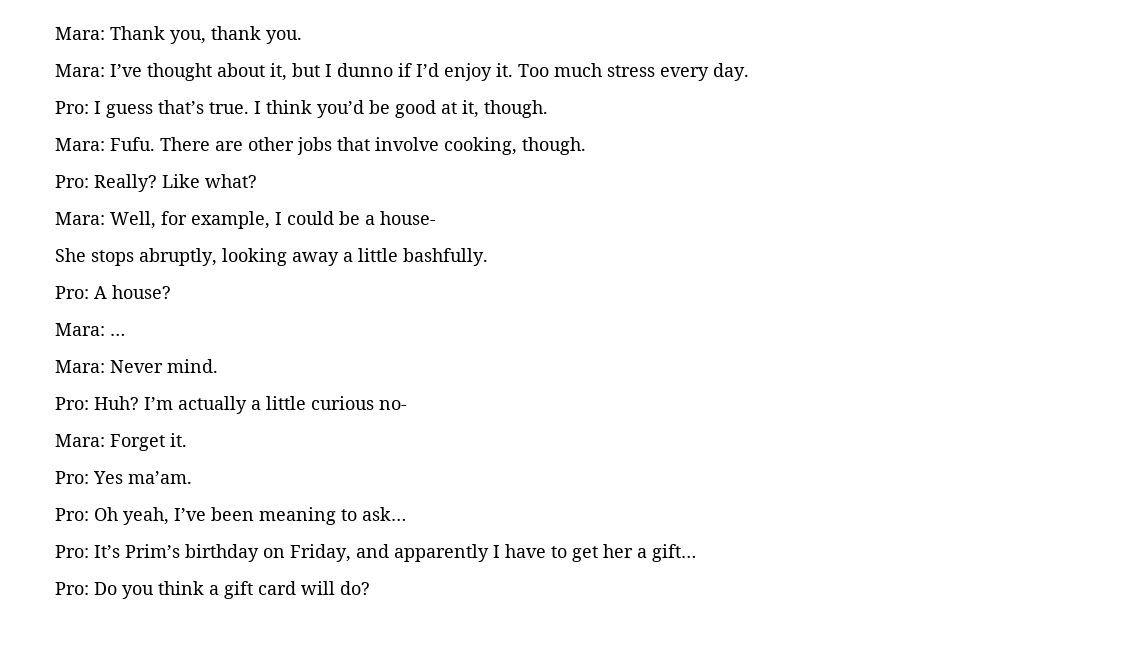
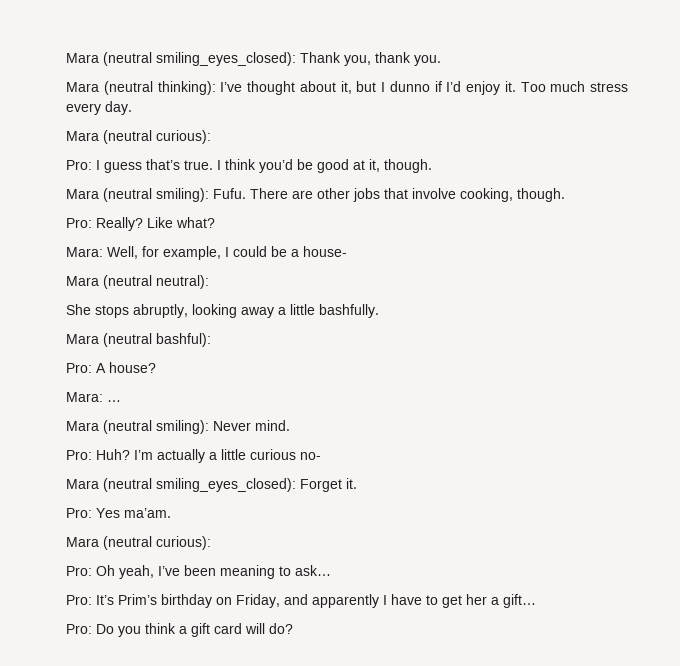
[55,27,105,40] Mara: -> [66,52,296,66] Mara (neutral smiling_eyes_closed):
[55,64,105,77] Mara: -> [66,81,216,95] Mara (neutral thinking):
(749, 72) none -> [66,130,211,144] // Mara (neutral curious):
[55,138,105,151] Mara: -> [66,188,209,202] Mara (neutral smiling):
(436, 218) none -> [66,275,209,289] // Mara (neutral neutral):
(488, 257) none -> [66,333,211,347] // Mara (neutral bashful):
[55,360,105,373] Mara: -> [66,420,209,434] Mara (neutral smiling):
[55,434,105,447] Mara: -> [66,478,296,492] Mara (neutral smiling_eyes_closed):
(192, 477) none -> [66,536,211,550] // Mara (neutral curious):

